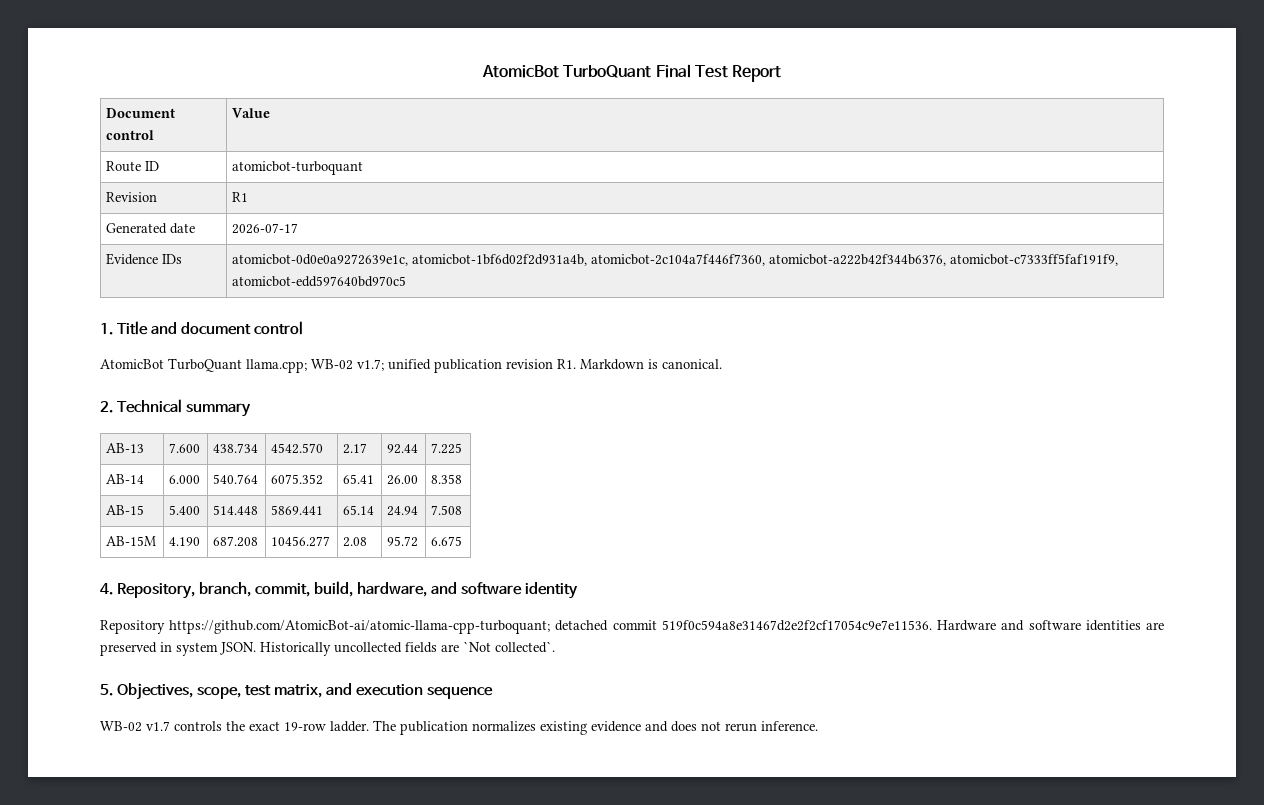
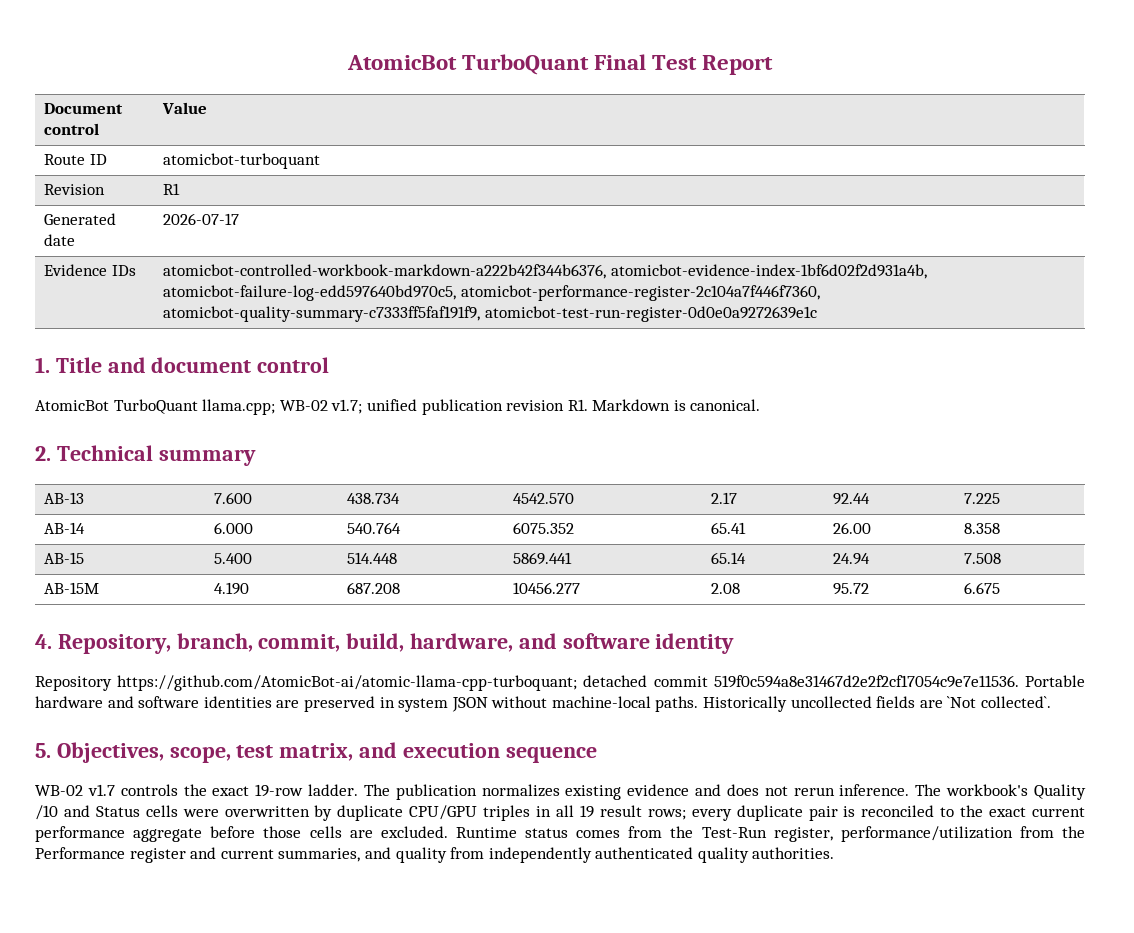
[232,254,1119,266] [232,276,407,287] atomicbot-0d0e0a9272639e1c, atomicbot-1bf6d02f2d931a4b, atomicbot-2c104a7f446f7360, atomicbot-a222b42f344b6376, atomicbot-c7333ff5faf191f9, atomicbot-edd597640bd970c5 -> [162,264,927,279] [162,285,820,301] [162,306,817,322] atomicbot-controlled-workbook-markdown-a222b42f344b6376, atomicbot-evidence-index-1bf6d02f2d931a4b, atomicbot-failure-log-edd597640bd970c5, atomicbot-performance-register-2c104a7f446f7360, atomicbot-quality-summary-c7333ff5faf191f9, atomicbot-test-run-register-0d0e0a9272639e1c
[937,620,997,631] Hardware -> [1025,675,1086,687] [35,696,103,708] Portable hardware
[220,642,256,655] JSON. -> [451,696,699,712] JSON without machine-local paths.
(818, 726) none -> [915,784,1087,800] [35,805,1085,821] [35,826,1085,842] [35,847,835,863] The workbook's Quality /10 and Status cells were overwritten by duplicate CPU/GPU triples in all 19 result rows; every duplicate pair is reconciled to the exact current performance aggregate before those cells are excluded. Runtime status comes from the Test-Run register, performance/utilization from the Performance register and current summaries, and quality from independently authenticated quality authorities.

